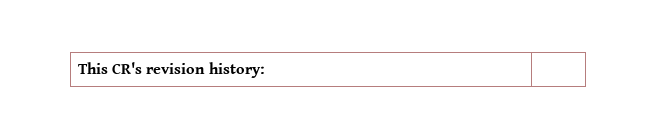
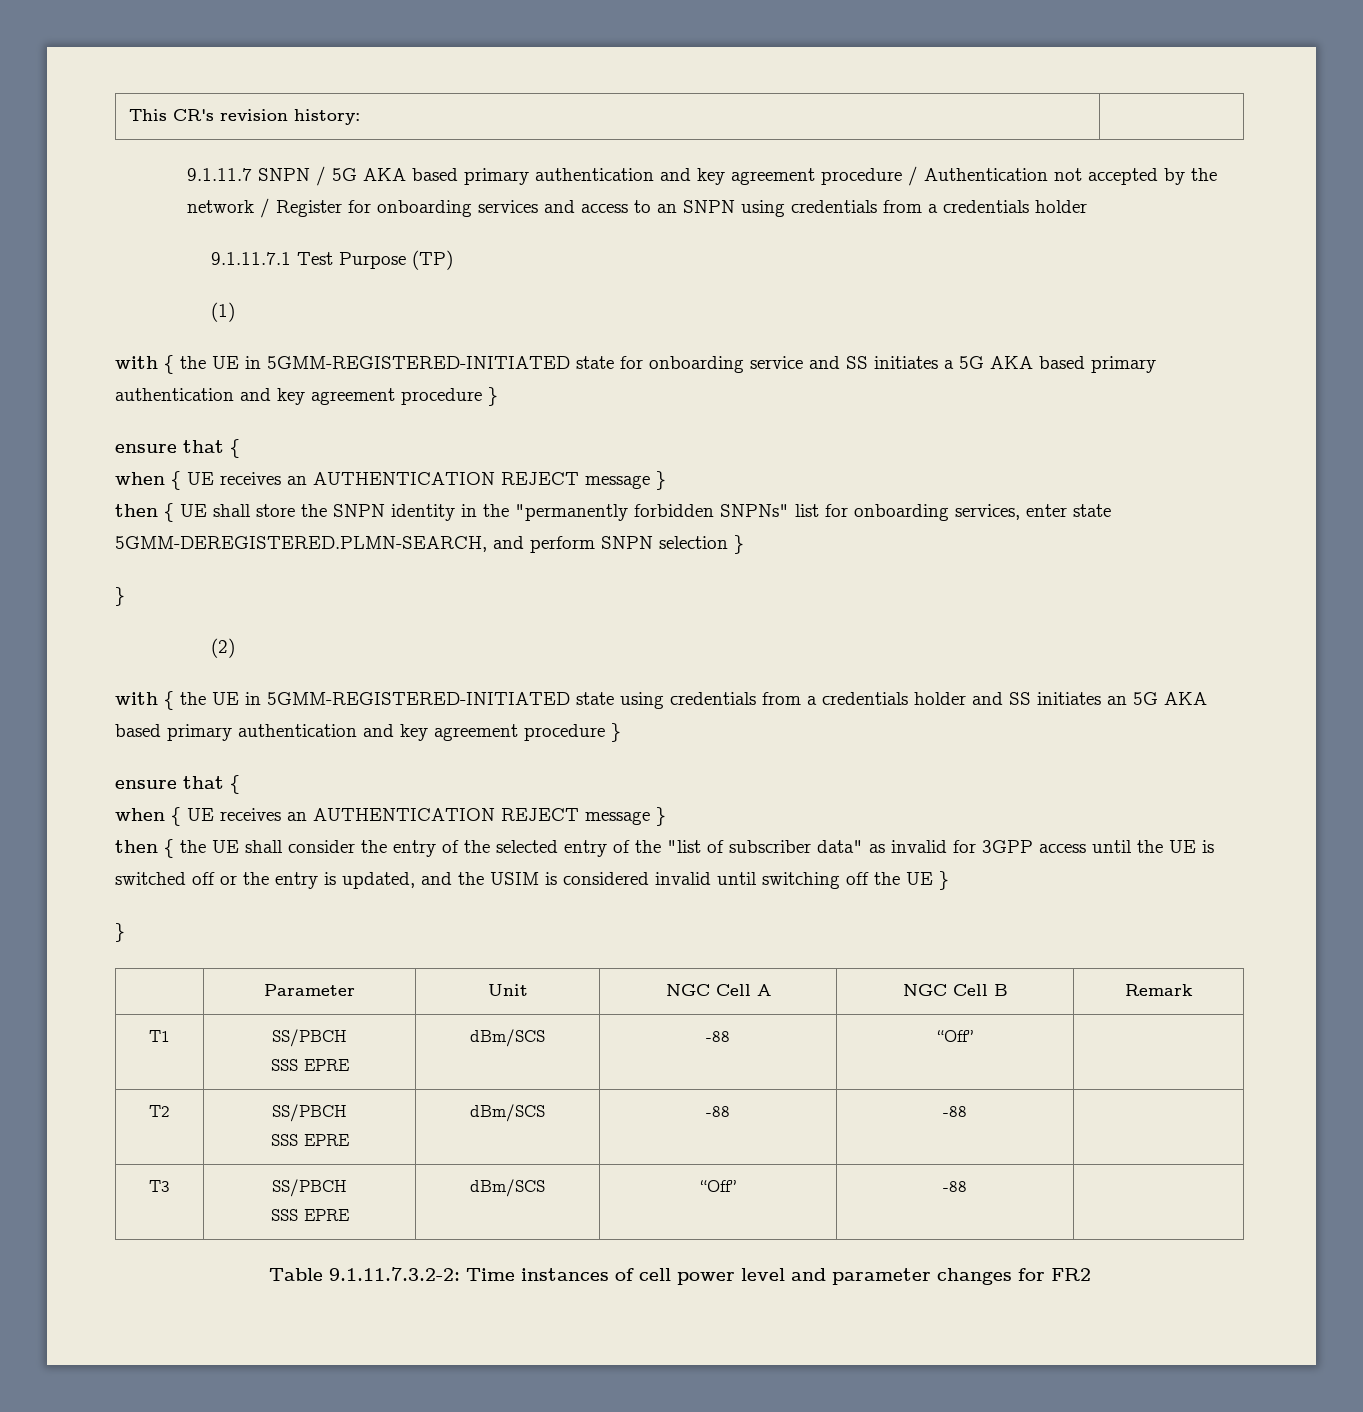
(265, 70) none -> [186,166,1217,186] [186,198,1087,218] [210,250,453,270] [210,302,235,322] [115,355,1156,374] [115,387,498,406] [115,439,240,458] [115,471,666,490] [115,503,1111,522] [115,535,744,554] [115,587,125,606] [210,638,235,658] [115,691,1207,710] [115,723,621,742] [115,775,240,794] [115,807,666,826] [115,839,1214,858] [115,871,949,890] [115,923,125,942] [264,984,355,996] [487,984,528,996] [665,984,771,996] [902,984,1008,996] [1125,984,1193,996] [149,1030,170,1042] [272,1029,347,1047] [270,1059,349,1071] [470,1029,545,1047] [706,1031,730,1042] [936,1030,973,1042] [149,1105,170,1117] [272,1104,347,1122] [270,1134,349,1146] [470,1104,545,1122] [706,1106,730,1117] [943,1106,967,1117] [149,1180,170,1192] [272,1179,347,1197] [270,1209,349,1221] [470,1179,545,1197] [699,1180,736,1192] [943,1181,967,1192] [268,1267,1091,1285] // 9.1.11.7 SNPN / 5G AKA based primary authentication and key agreement procedure / Authentication not accepted by the network / Register for onboarding services and access to an SNPN using credentials from a credentials holder // 9.1.11.7.1 Test Purpose (TP) // (1) // with { the UE in 5GMM-REGISTERED-INITIATED state for onboarding service and SS initiates a 5G AKA based primary authentication and key agreement procedure } // ensure that { // when { UE receives an AUTHENTICATION REJECT message } // then { UE shall store the SNPN identity in the "permanently forbidden SNPNs" list for onboarding services, enter state 5GMM-DEREGISTERED.PLMN-SEARCH, and perform SNPN selection } // } // (2) // with { the UE in 5GMM-REGISTERED-INITIATED state using credentials from a credentials holder and SS initiates an 5G AKA based primary authentication and key agreement procedure } // ensure that { // when { UE receives an AUTHENTICATION REJECT message } // then { the UE shall consider the entry of the selected entry of the "list of subscriber data" as invalid for 3GPP access until the UE is switched off or the entry is updated, and the USIM is considered invalid until switching off the UE } // } // | Parameter | Unit | NGC Cell A | NGC Cell B | Remark // T1 | SS/PBCH // SSS EPRE | dBm/SCS | -88 | “Off” | // T2 | SS/PBCH // SSS EPRE | dBm/SCS | -88 | -88 | // T3 | SS/PBCH // SSS EPRE | dBm/SCS | “Off” | -88 | // Table 9.1.11.7.3.2-2: Time instances of cell power level and parameter changes for FR2

